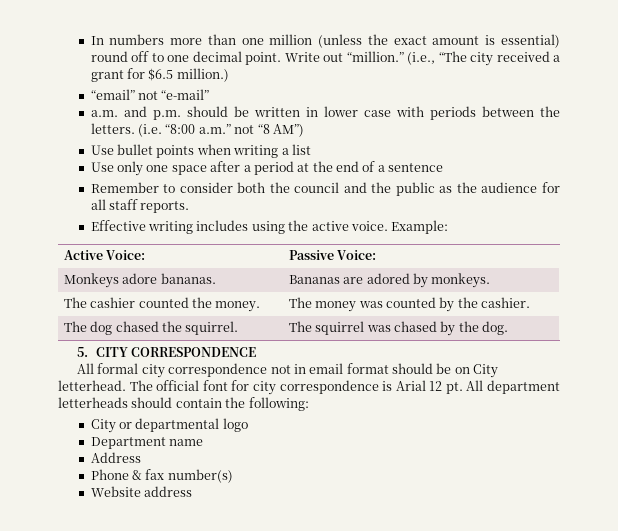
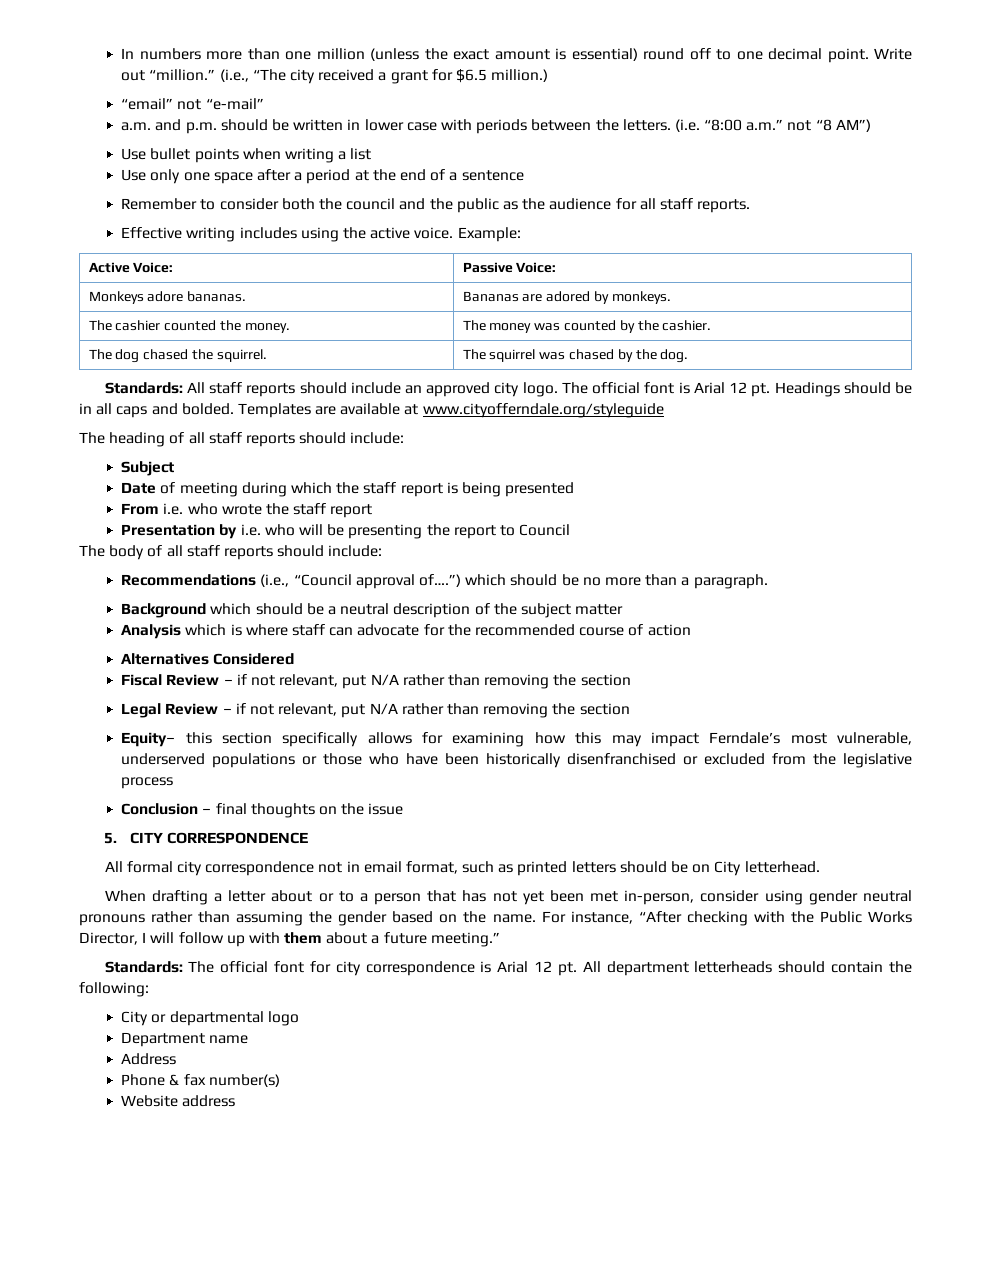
(509, 328) none -> [104,382,912,397] [79,403,664,418] [79,432,405,447] [121,461,175,476] [121,482,575,497] [121,503,373,518] [121,524,571,539] [79,545,383,560] [121,574,768,589] [121,603,624,618] [121,624,691,639] [121,653,295,665] [121,674,631,689] [121,703,630,718] [121,732,913,747] [121,753,913,768] [121,777,174,789] [121,803,404,818] // Standards: All staff reports should include an approved city logo. The official font is Arial 12 pt. Headings should be in all caps and bolded. Templates are available at www.cityofferndale.org/styleguide // The heading of all staff reports should include: // Subject // Date of meeting during which the staff report is being presented // From i.e. who wrote the staff report // Presentation by i.e. who will be presenting the report to Council // The body of all staff reports should include: // Recommendations (i.e., “Council approval of….”) which should be no more than a paragraph. // Background which should be a neutral description of the subject matter // Analysis which is where staff can advocate for the recommended course of action // Alternatives Considered // Fiscal Review – if not relevant, put N/A rather than removing the section // Legal Review – if not relevant, put N/A rather than removing the section // Equity– this section specifically allows for examining how this may impact Ferndale’s most vulnerable, underserved populations or those who have been historically disenfranchised or excluded from the legislative process // Conclusion – final thoughts on the issue
[346,363,389,374] format -> [405,861,616,876] format, such as printed letters
(126, 385) none -> [104,890,912,905] [79,911,912,926] [79,932,500,947] [104,961,183,973] // When drafting a letter about or to a person that has not yet been met in-person, consider using gender neutral pronouns rather than assuming the gender based on the name. For instance, “After checking with the Public Works Director, I will follow up with them about a future meeting.” // Standards:

